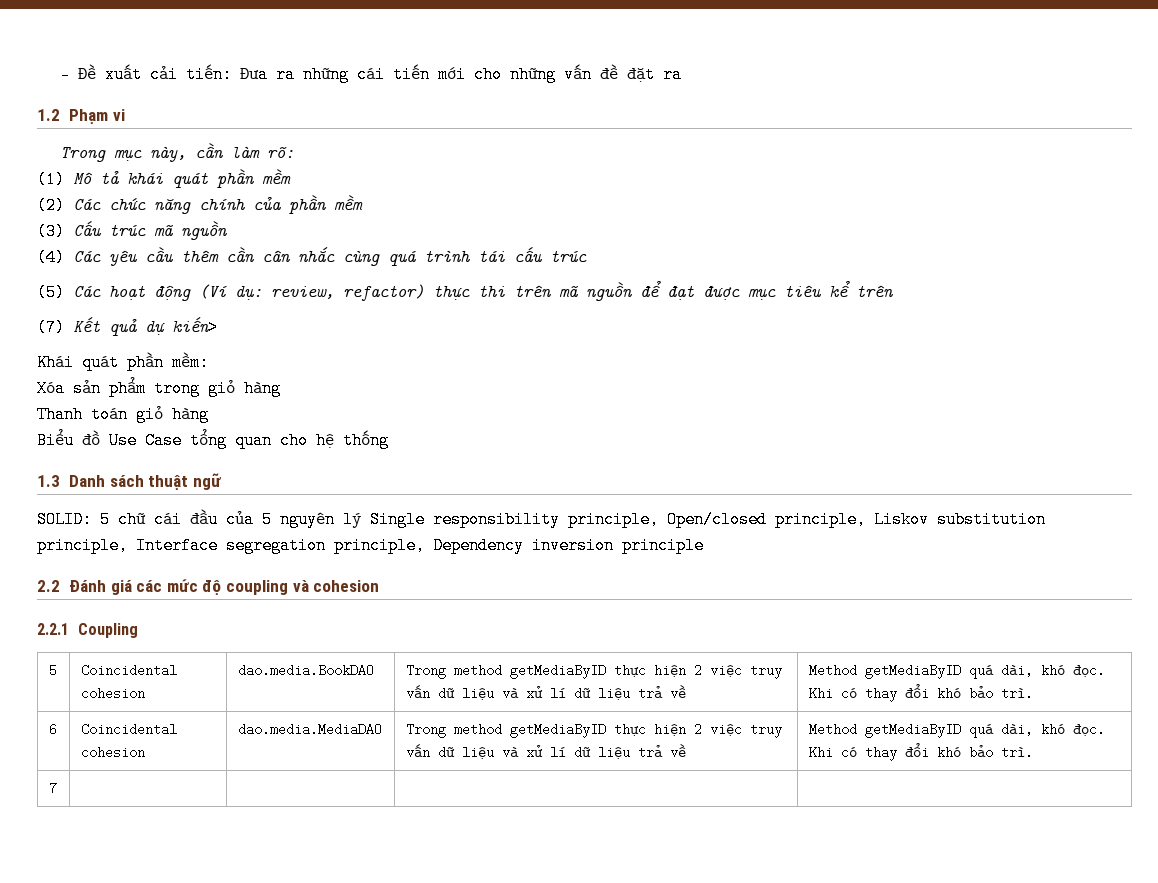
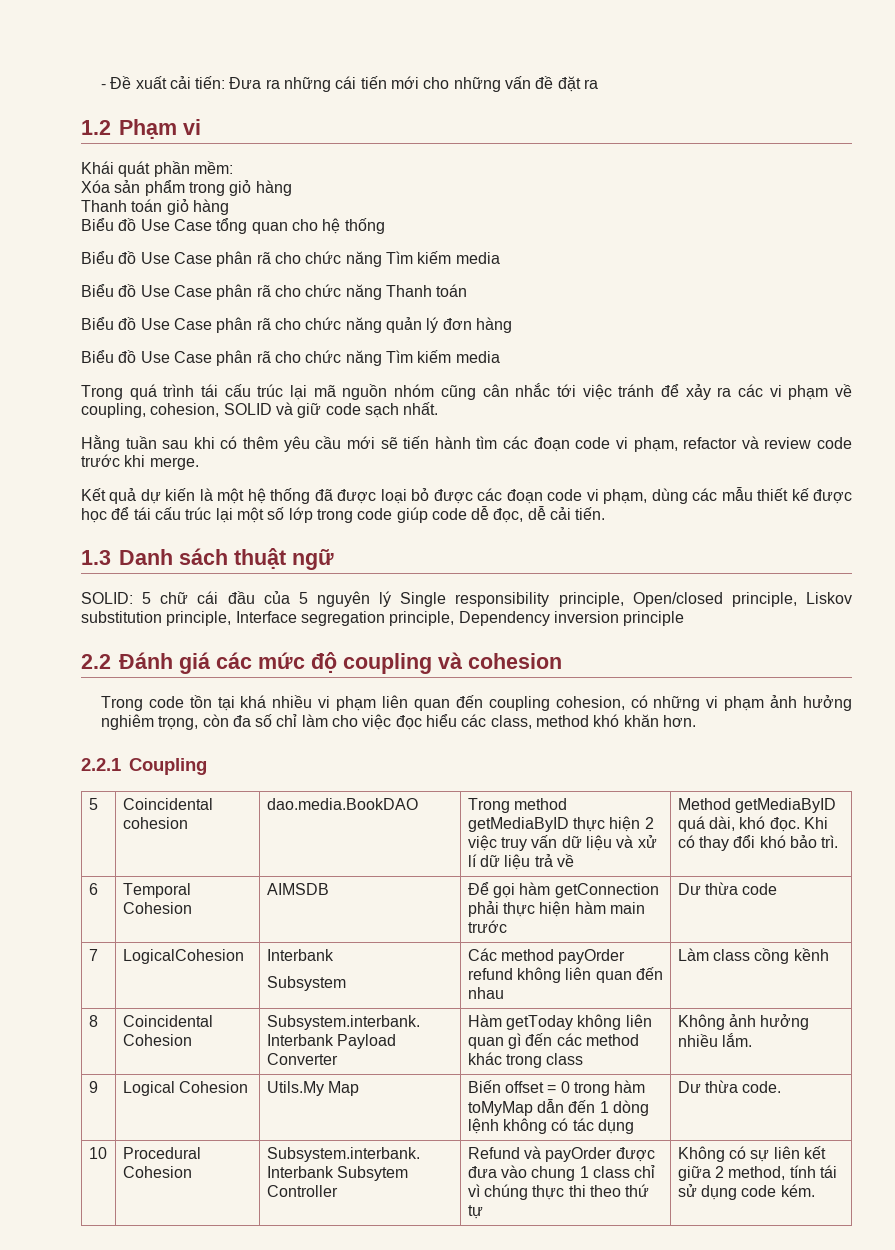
[60,143,295,162] [37,169,291,188] [37,195,363,214] [37,221,227,240] [37,247,587,266] [37,281,893,301] [37,317,218,336] // Trong mục này, cần làm rõ: // (1) Mô tả khái quát phần mềm // (2) Các chức năng chính của phần mềm // (3) Cấu trúc mã nguồn // (4) Các yêu cầu thêm cần cân nhắc cùng quá trình tái cấu trúc // (5) Các hoạt động (Ví dụ: review, refactor) thực thi trên mã nguồn để đạt được mục tiêu kể trên // (7) Kết quả dự kiến> -> (201, 127) none
(389, 439) none -> [81,251,500,267] [81,284,468,300] [81,317,512,333] [81,350,500,366] [81,383,852,400] [81,402,439,418] [81,435,852,452] [81,454,199,470] [81,487,852,504] [81,506,606,523] // Biểu đồ Use Case phân rã cho chức năng Tìm kiếm media // Biểu đồ Use Case phân rã cho chức năng Thanh toán // Biểu đồ Use Case phân rã cho chức năng quản lý đơn hàng // Biểu đồ Use Case phân rã cho chức năng Tìm kiếm media // Trong quá trình tái cấu trúc lại mã nguồn nhóm cũng cân nhắc tới việc tránh để xảy ra các vi phạm về coupling, cohesion, SOLID và giữ code sạch nhất. // Hằng tuần sau khi có thêm yêu cầu mới sẽ tiến hành tìm các đoạn code vi phạm, refactor và review code trước khi merge. // Kết quả dự kiến là một hệ thống đã được loại bỏ được các đoạn code vi phạm, dùng các mẫu thiết kế được học để tái cấu trúc lại một số lớp trong code giúp code dễ đọc, dễ cải tiến.
(380, 586) none -> [100,695,853,711] [100,714,696,730] // Trong code tồn tại khá nhiều vi phạm liên quan đến coupling cohesion, có những vi phạm ảnh hưởng nghiêm trọng, còn đa số chỉ làm cho việc đọc hiểu các class, method khó khăn hơn.
[80,723,177,736] [80,746,145,759] [237,723,382,736] [405,723,782,738] [405,744,686,759] [808,723,1105,738] [808,743,1033,761] [48,782,57,795] Coincidental cohesion | dao.media.MediaDAO | Trong method getMediaByID thực hiện 2 việc truy vấn dữ liệu và xử lí dữ liệu trả về | Method getMediaByID quá dài, khó đọc. Khi có thay đổi khó bảo trì. // 7 | | | | -> [122,883,191,898] [122,902,192,914] [266,883,329,895] [467,882,659,898] [467,901,645,917] [467,920,507,933] [677,882,778,895] [88,949,98,961] [122,949,244,964] [266,949,334,961] [266,976,346,991] [467,948,626,964] [467,967,663,983] [467,987,504,999] [677,948,829,964] [88,1015,98,1027] [122,1015,213,1027] [122,1034,192,1046] [266,1015,420,1030] [266,1034,397,1049] [266,1053,338,1065] [467,1014,652,1030] [467,1033,639,1049] [467,1052,584,1068] [677,1014,810,1030] [677,1033,753,1047] [88,1081,98,1093] [122,1081,249,1096] [266,1081,360,1096] [467,1080,646,1096] [467,1099,649,1116] [467,1118,634,1134] [677,1080,782,1093] [88,1147,107,1159] [122,1147,201,1159] [122,1166,192,1178] [266,1147,420,1162] [266,1166,409,1181] [266,1185,338,1197] [467,1146,655,1162] [467,1165,656,1181] [467,1184,650,1200] [467,1205,483,1219] [677,1146,826,1162] [677,1165,837,1181] [677,1184,815,1200] Temporal Cohesion | AIMSDB | Để gọi hàm getConnection phải thực hiện hàm main trước | Dư thừa code // 7 | LogicalCohesion | Interbank // Subsystem | Các method payOrder refund không liên quan đến nhau | Làm class cồng kềnh // 8 | Coincidental Cohesion | Subsystem.interbank. Interbank Payload Converter | Hàm getToday không liên quan gì đến các method khác trong class | Không ảnh hưởng nhiều lắm. // 9 | Logical Cohesion | Utils.My Map | Biến offset = 0 trong hàm toMyMap dẫn đến 1 dòng lệnh không có tác dụng | Dư thừa code. // 10 | Procedural Cohesion | Subsystem.interbank. Interbank Subsytem Controller | Refund và payOrder được đưa vào chung 1 class chỉ vì chúng thực thi theo thứ tự | Không có sự liên kết giữa 2 method, tính tái sử dụng code kém.

